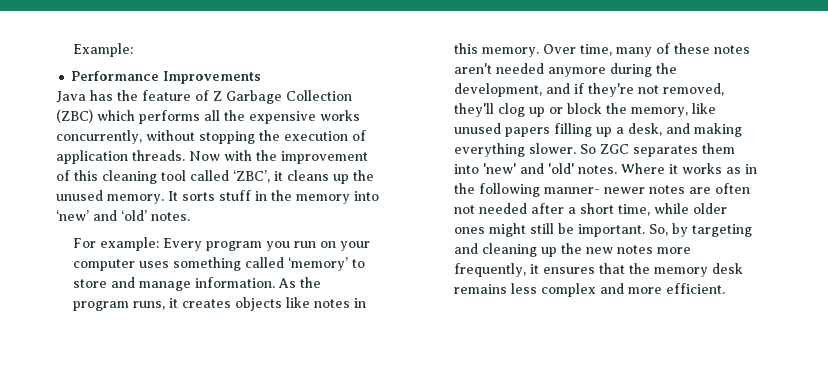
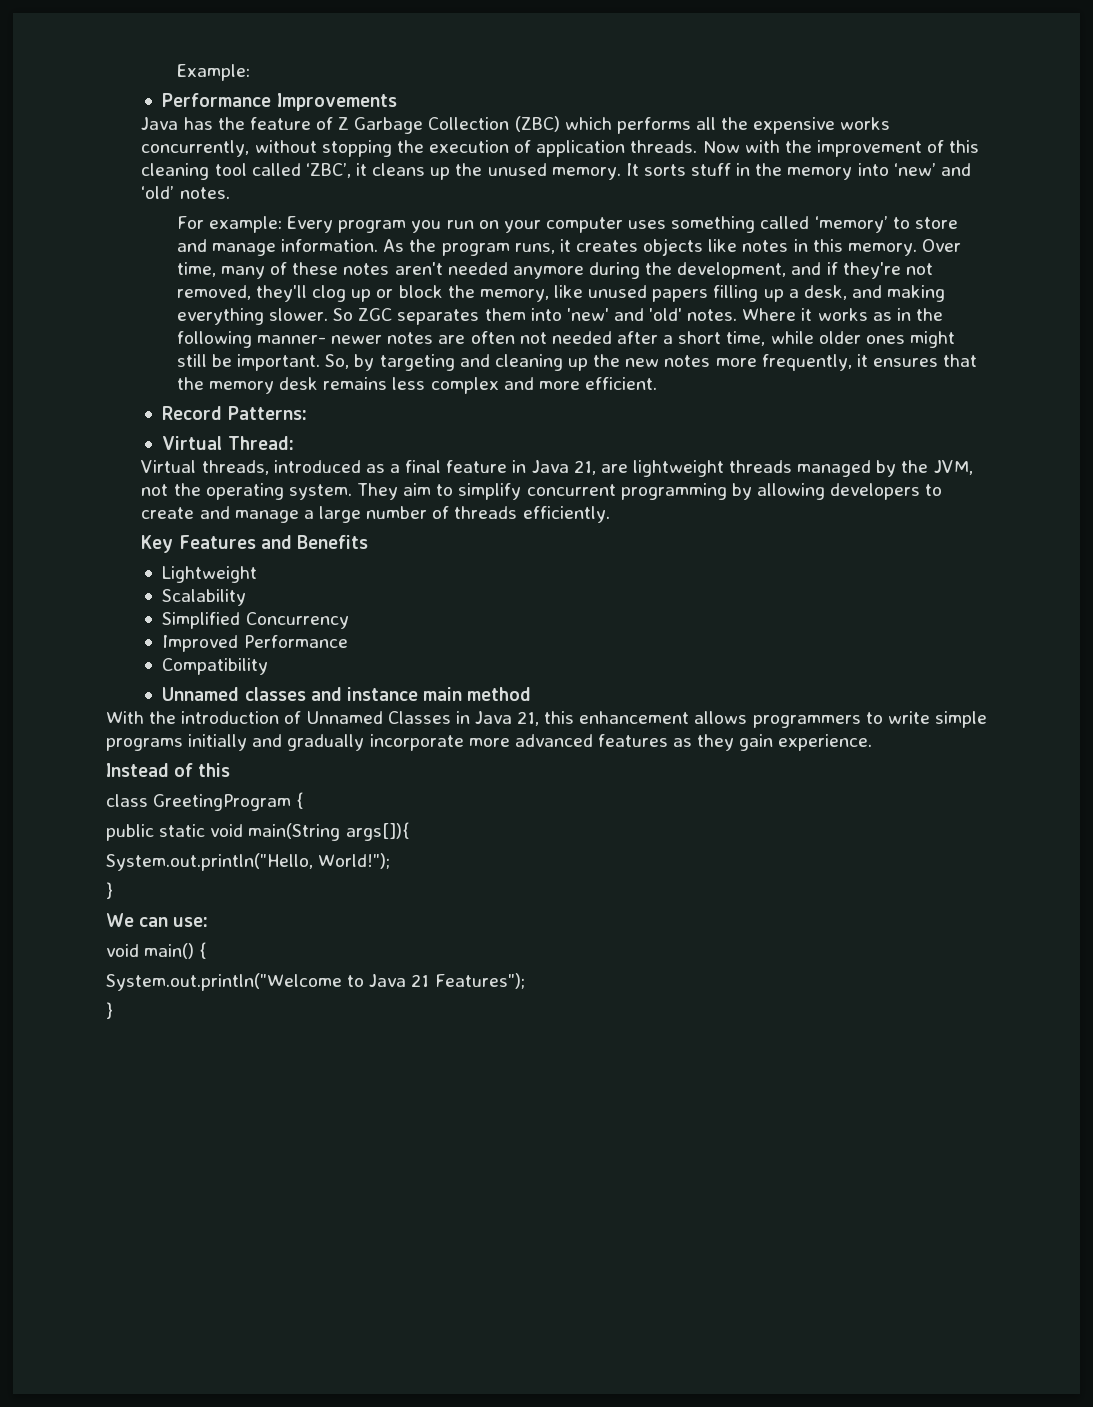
(725, 288) none -> [162,406,307,420] [162,436,294,450] [141,460,973,477] [141,483,943,500] [141,506,610,523] [141,535,368,553] [162,566,258,583] [162,589,247,606] [162,612,349,629] [162,635,348,652] [162,658,269,675] [162,687,532,701] [106,711,987,728] [106,734,873,751] [106,763,231,777] [106,792,304,811] [106,822,409,841] [106,853,391,871] [106,882,113,899] [106,913,209,927] [106,942,207,959] [106,973,525,991] [106,1002,113,1019] // Record Patterns: // Virtual Thread: // Virtual threads, introduced as a final feature in Java 21, are lightweight threads managed by the JVM, not the operating system. They aim to simplify concurrent programming by allowing developers to create and manage a large number of threads efficiently. // Key Features and Benefits // Lightweight // Scalability // Simplified Concurrency // Improved Performance // Compatibility // Unnamed classes and instance main method // With the introduction of Unnamed Classes in Java 21, this enhancement allows programmers to write simple programs initially and gradually incorporate more advanced features as they gain experience. // Instead of this // class GreetingProgram { // public static void main(String args[]){ // System.out.println("Hello, World!"); // } // We can use: // void main() { // System.out.println("Welcome to Java 21 Features"); // }

